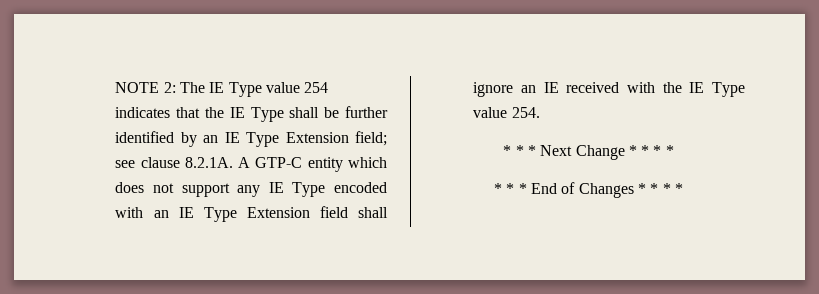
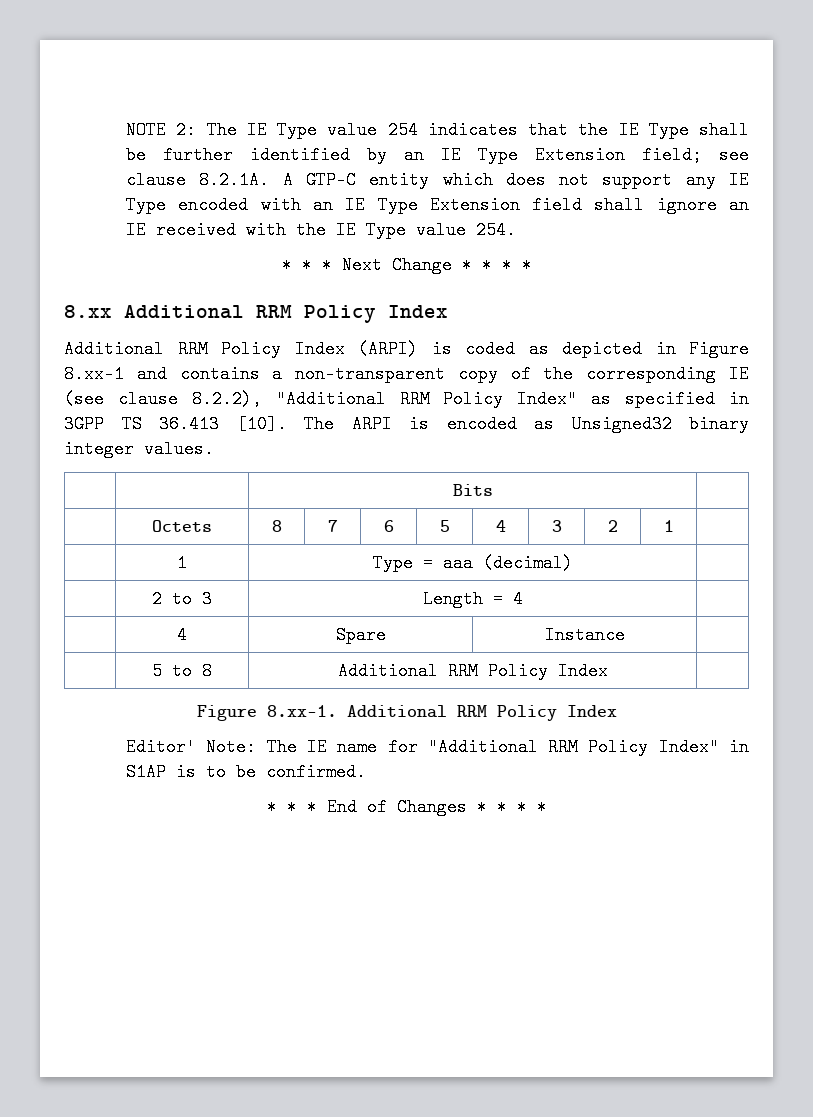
(674, 150) none -> [64,305,448,323] [64,340,749,358] [64,365,749,383] [64,390,750,408] [64,415,749,433] [64,440,214,458] [452,484,493,496] [152,520,212,532] [271,520,282,532] [327,520,338,532] [383,520,394,532] [439,520,450,532] [495,520,506,532] [551,520,562,532] [607,520,618,532] [663,520,674,532] [177,554,187,572] [372,554,573,572] [152,590,212,608] [422,590,523,608] [177,626,187,644] [335,626,386,644] [544,626,625,644] [152,662,212,680] [337,662,608,680] [196,705,617,721] [126,738,750,756] [126,763,367,781] // 8.xx Additional RRM Policy Index // Additional RRM Policy Index (ARPI) is coded as depicted in Figure 8.xx-1 and contains a non-transparent copy of the corresponding IE (see clause 8.2.2), "Additional RRM Policy Index" as specified in 3GPP TS 36.413 [10]. The ARPI is encoded as Unsigned32 binary integer values. // | | Bits | // | Octets | 8 | 7 | 6 | 5 | 4 | 3 | 2 | 1 | // | 1 | Type = aaa (decimal) | // | 2 to 3 | Length = 4 | // | 4 | Spare | Instance | // | 5 to 8 | Additional RRM Policy Index | // Figure 8.xx-1. Additional RRM Policy Index // Editor' Note: The IE name for "Additional RRM Policy Index" in S1AP is to be confirmed.

